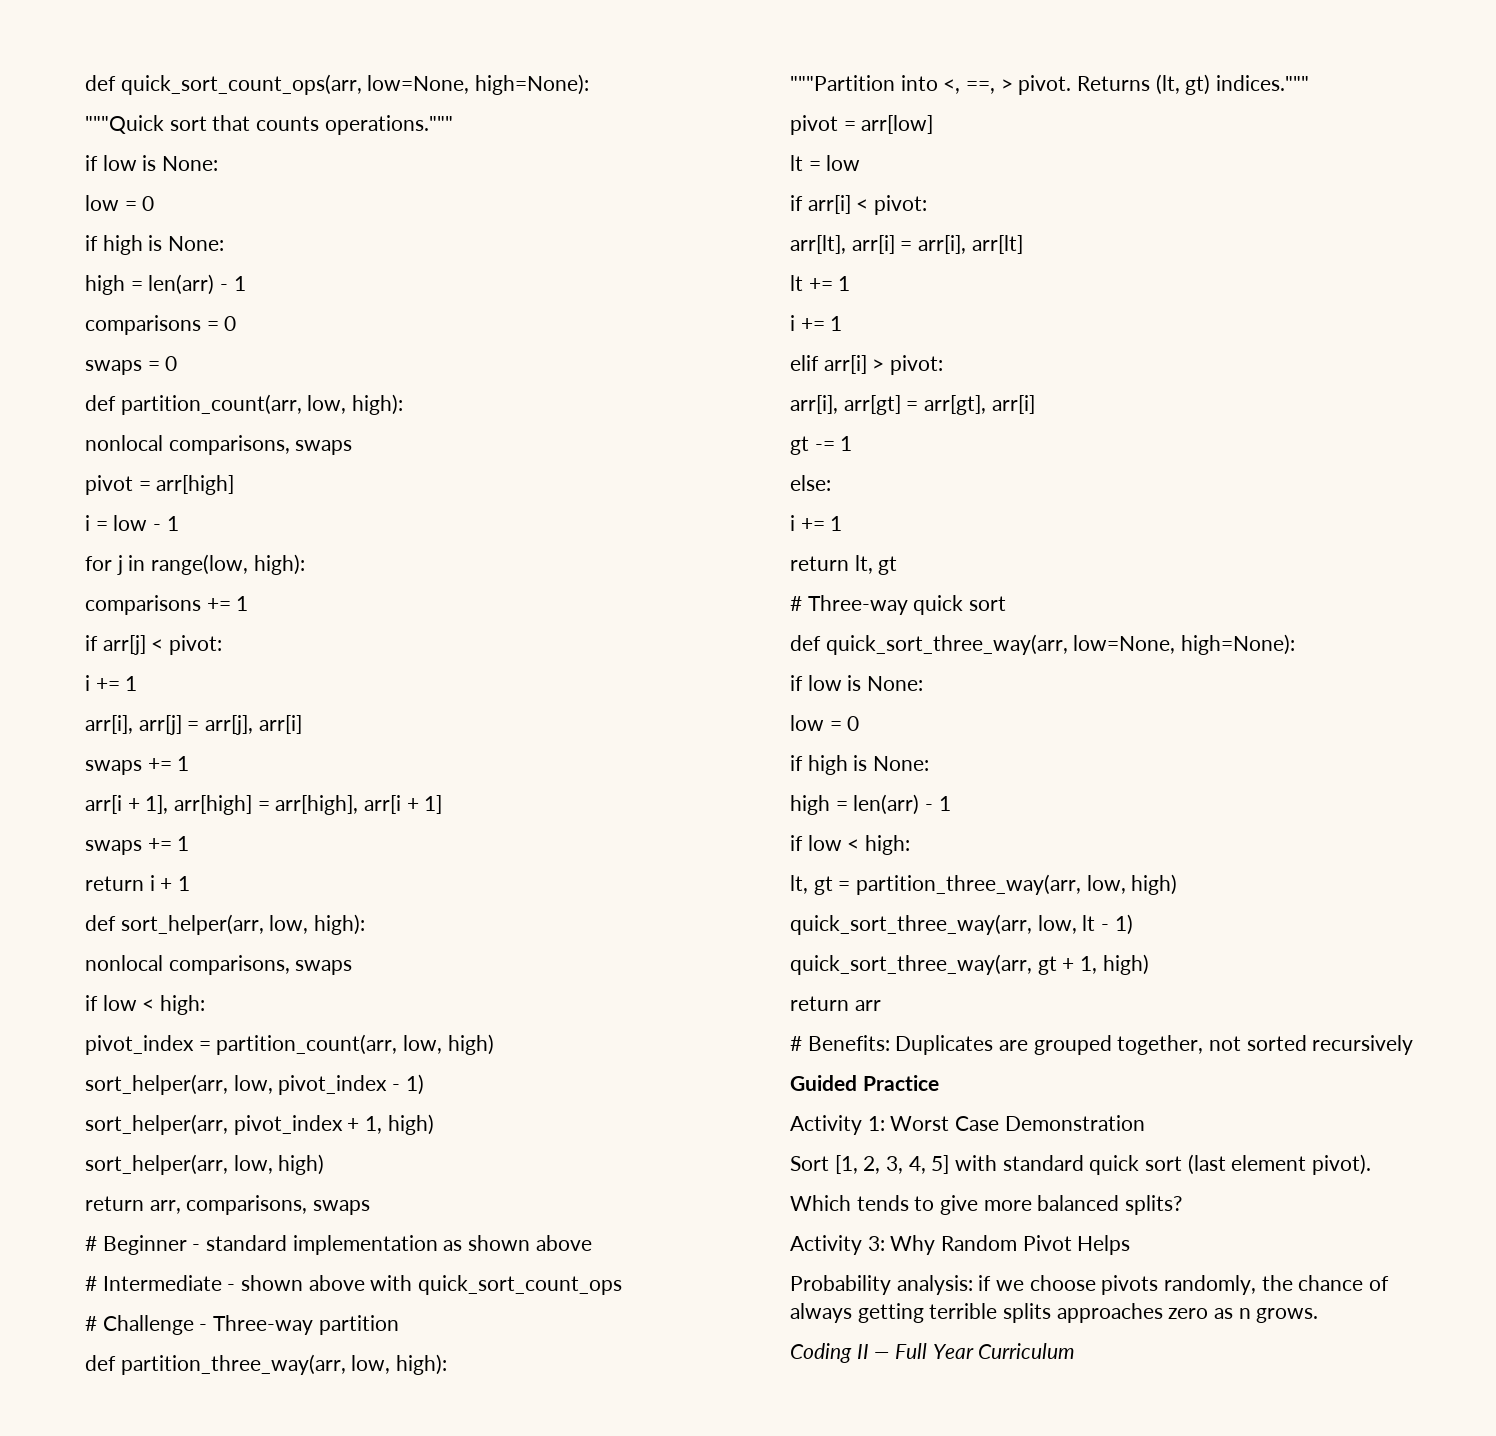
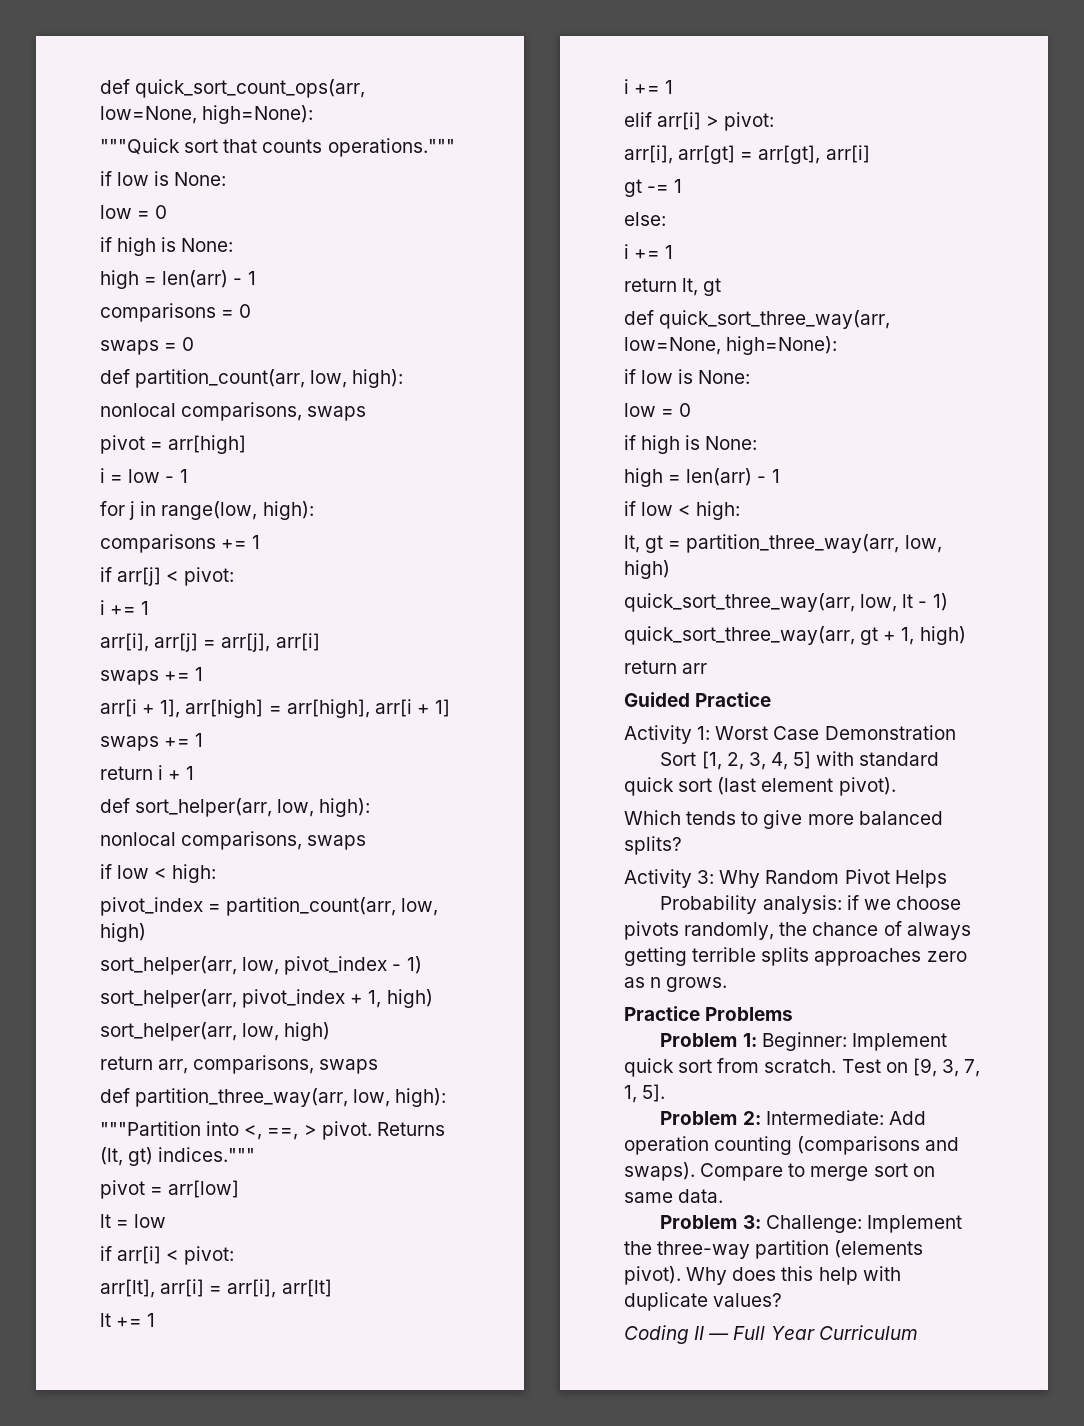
[85,1235,592,1255] [85,1275,623,1295] [85,1315,399,1335] // # Beginner - standard implementation as shown above // # Intermediate - shown above with quick_sort_count_ops // # Challenge - Three-way partition -> (379, 1066) none
[790,595,1007,615] // # Three-way quick sort -> (722, 287) none
[790,1035,1414,1055] // # Benefits: Duplicates are grouped together, not sorted recursively -> (708, 668) none
(1319, 1315) none -> [624,1006,794,1021] [660,1032,947,1051] [624,1058,981,1077] [624,1084,666,1103] [660,1110,926,1125] [624,1136,960,1155] [624,1162,935,1181] [624,1189,724,1203] [660,1215,962,1233] [624,1240,924,1259] [624,1266,901,1285] [624,1292,783,1311] // Practice Problems // Problem 1: Beginner: Implement quick sort from scratch. Test on [9, 3, 7, 1, 5]. // Problem 2: Intermediate: Add operation counting (comparisons and swaps). Compare to merge sort on same data. // Problem 3: Challenge: Implement the three-way partition (elements pivot). Why does this help with duplicate values?

